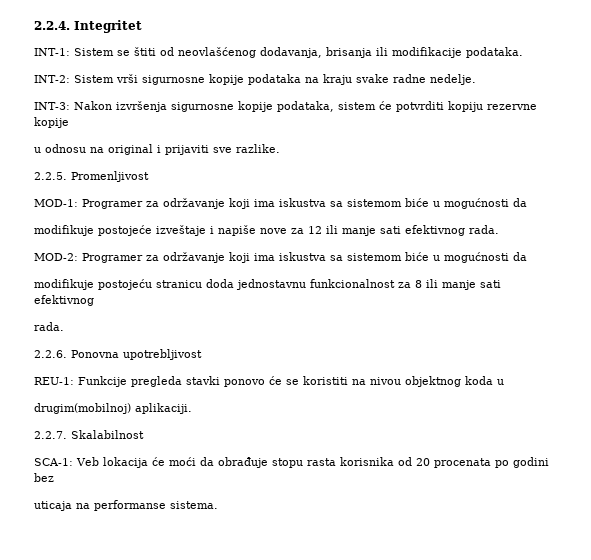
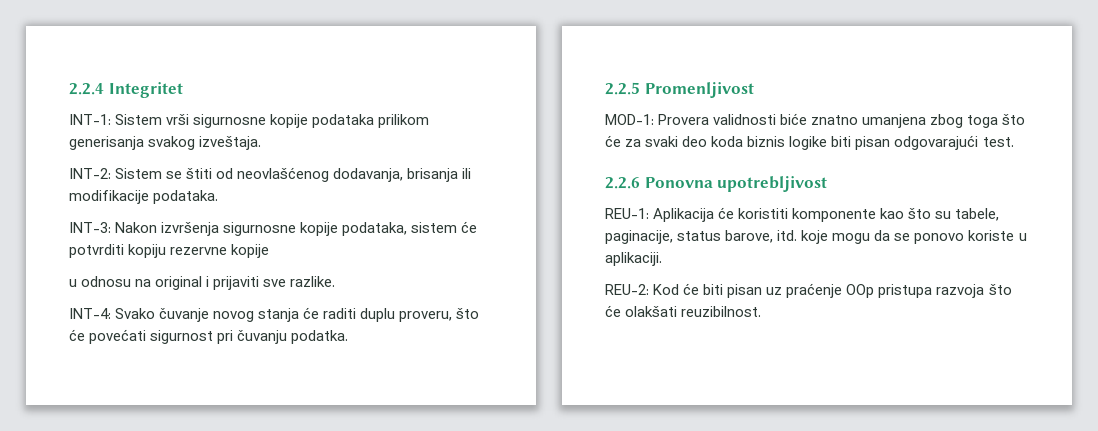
[34,21,70,30] 2.2.4. -> [69,83,104,95] 2.2.4
(114, 52) none -> [166,114,430,128] [69,136,262,150] [69,168,163,179] vrši sigurnosne kopije podataka prilikom generisanja svakog izveštaja. // INT-2: Sistem
[34,74,476,85] // INT-2: Sistem vrši sigurnosne kopije podataka na kraju svake radne nedelje. -> (219, 197) none
[34,171,149,182] [34,198,527,209] [34,225,499,236] [34,252,527,263] [34,279,501,290] [34,295,94,306] [34,322,64,331] [34,349,202,360] [34,376,504,387] [34,403,131,414] 2.2.5. Promenljivost // MOD-1: Programer za održavanje koji ima iskustva sa sistemom biće u mogućnosti da // modifikuje postojeće izveštaje i napiše nove za 12 ili manje sati efektivnog rada. // MOD-2: Programer za održavanje koji ima iskustva sa sistemom biće u mogućnosti da // modifikuje postojeću stranicu doda jednostavnu funkcionalnost za 8 ili manje sati efektivnog // rada. // 2.2.6. Ponovna upotrebljivost // REU-1: Funkcije pregleda stavki ponovo će se koristiti na nivou objektnog koda u // drugim(mobilnoj) -> [69,307,480,322] [69,329,349,344] [605,82,754,98] [605,113,1026,128] [605,135,1014,150] [605,176,828,192] [605,207,1000,222] [605,230,1027,244] INT-4: Svako čuvanje novog stanja će raditi duplu proveru, što će povećati sigurnost pri čuvanju podatka. // 2.2.5 Promenljivost // MOD-1: Provera validnosti biće znatno umanjena zbog toga što će za svaki deo koda biznis logike biti pisan odgovarajući test. // 2.2.6 Ponovna upotrebljivost // REU-1: Aplikacija će koristiti komponente kao što su tabele, paginacije, status barove, itd. koje mogu da se ponovo koriste u
[34,430,144,439] [34,457,549,468] [34,473,54,482] [34,500,218,511] 2.2.7. Skalabilnost // SCA-1: Veb lokacija će moći da obrađuje stopu rasta korisnika od 20 procenata po godini bez // uticaja na performanse sistema. -> [605,283,1012,298] [605,305,762,317] REU-2: Kod će biti pisan uz praćenje OOp pristupa razvoja što će olakšati reuzibilnost.

